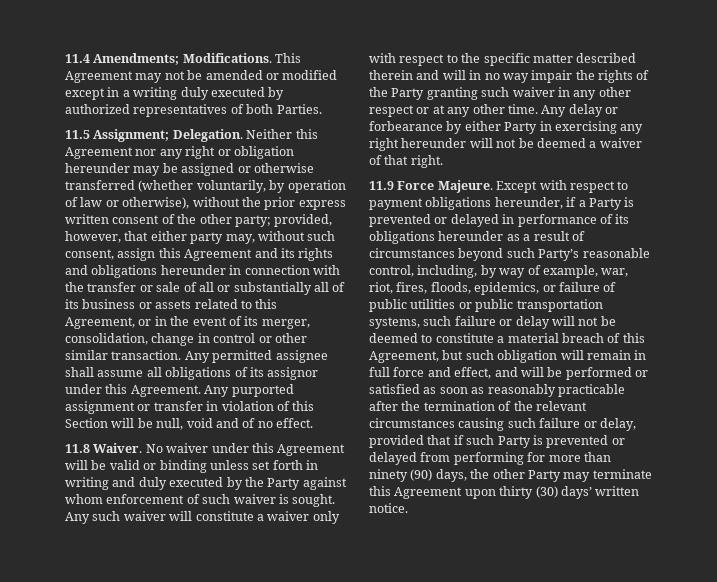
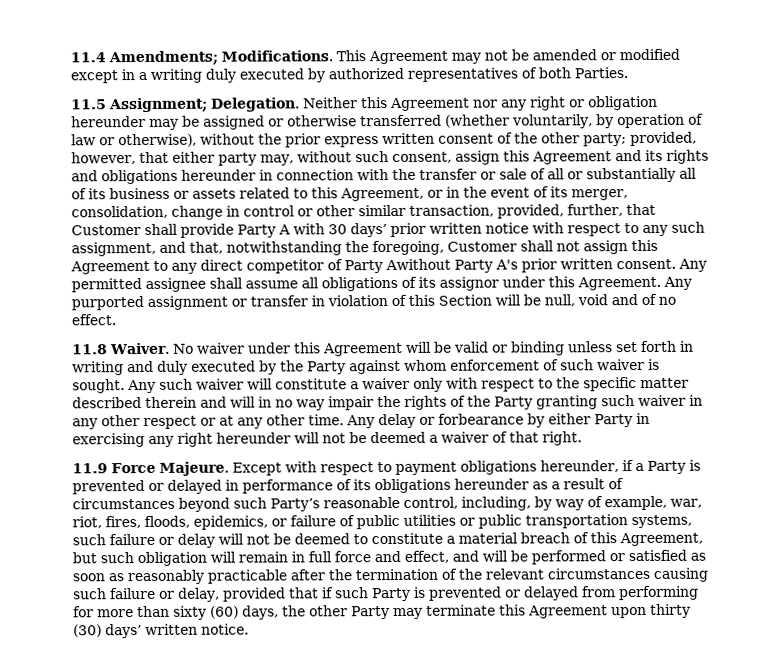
[111,350,182,360] transaction. -> [409,203,656,219] [71,221,705,238] [71,239,658,257] [70,258,676,275] transaction, provided, further, that Customer shall provide Party A with 30 days’ prior written notice with respect to any such assignment, and that, notwithstanding the foregoing, Customer shall not assign this Agreement to any direct competitor of Party Awithout Party A's prior written consent.
[369,469,433,482] ninety (90) -> [173,605,239,620] sixty (60)

